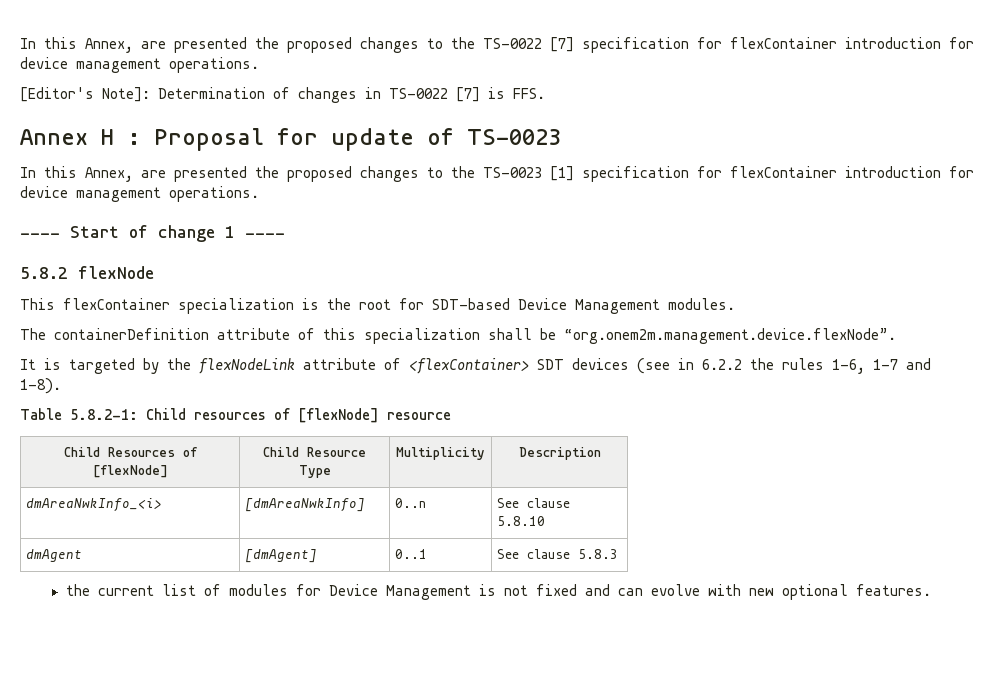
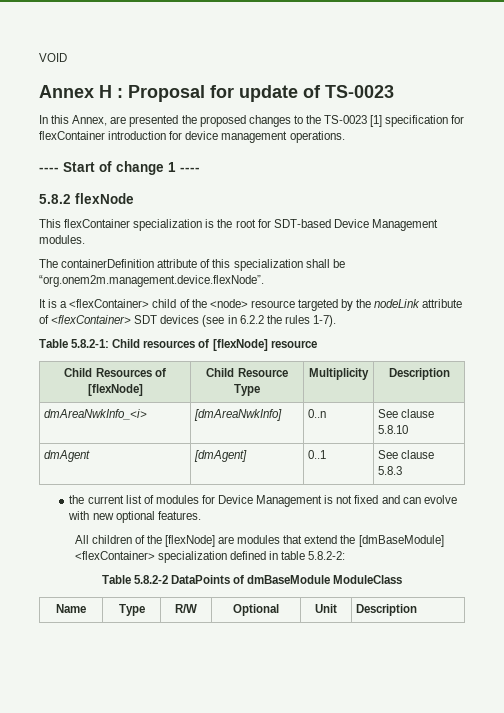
[20,37,974,53] [20,57,259,73] [20,87,545,103] In this Annex, are presented the proposed changes to the TS-0022 [7] specification for flexContainer introduction for device management operations. // [Editor's Note]: Determination of changes in TS-0022 [7] is FFS. -> [39,53,67,62] VOID
(61, 364) none -> [60,299,295,308] a <flexContainer> child of the <node> resource
[199,358,295,374] flexNodeLink -> [374,299,421,308] nodeLink
[832,358,931,374] [20,378,61,394] 1-6, 1-7 and 1-8). -> [312,315,336,327] 1-7).
(931, 590) none -> [74,535,444,547] [74,551,346,563] [101,575,403,584] [56,604,86,613] [118,604,145,616] [175,604,197,613] [233,604,279,616] [315,604,337,613] [355,604,417,616] // All children of the [flexNode] are modules that extend the [dmBaseModule] <flexContainer> specialization defined in table 5.8.2-2: // Table 5.8.2-2 DataPoints of dmBaseModule ModuleClass // Name | Type | R/W | Optional | Unit | Description

